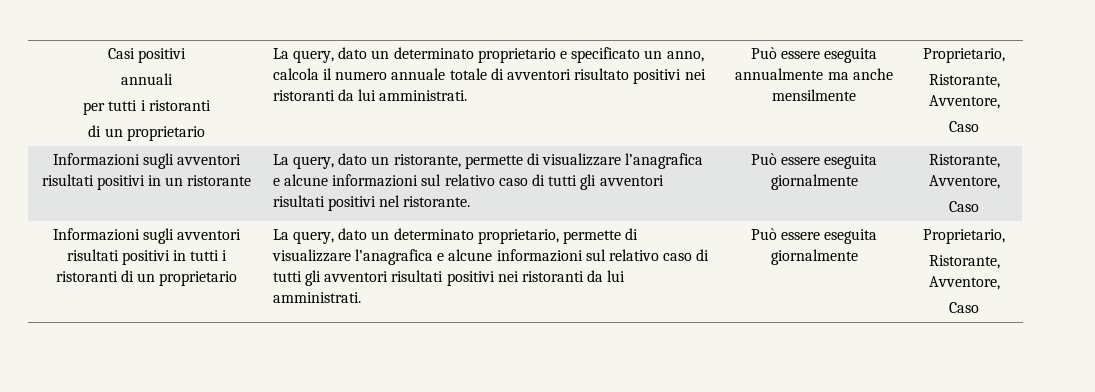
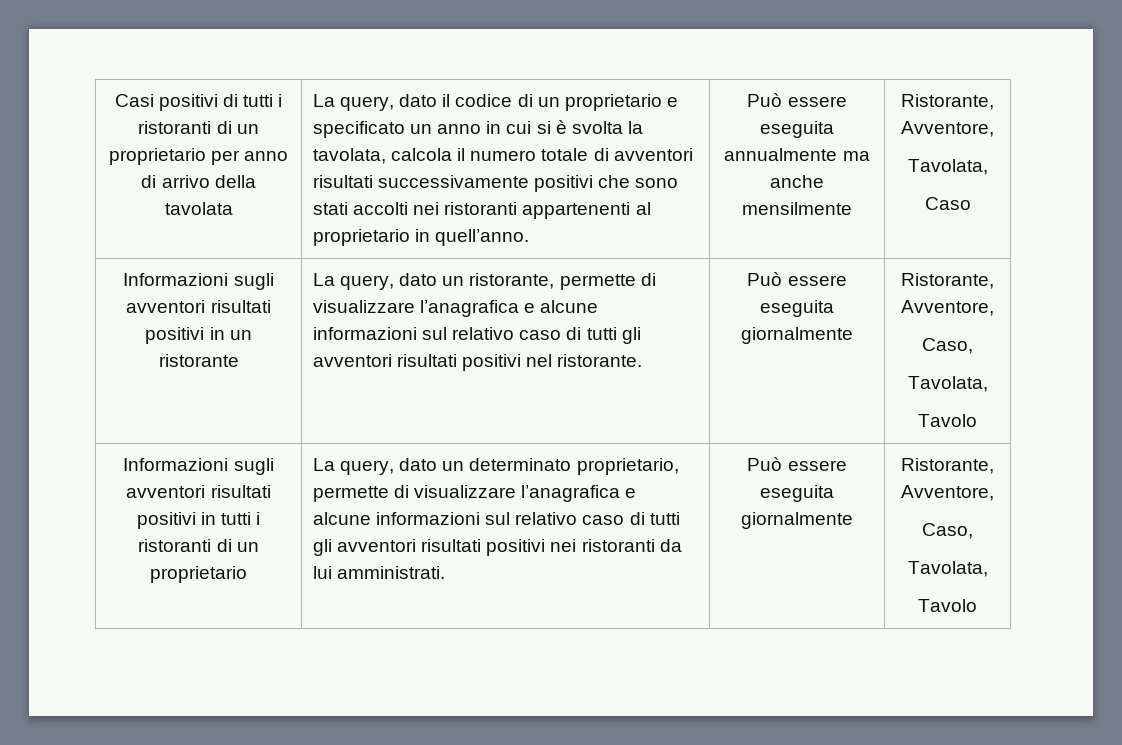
[121,73,173,85] [83,100,211,115] [88,125,205,141] [272,47,704,63] // annuali // per tutti i ristoranti // di un proprietario | La query, dato un determinato proprietario e specificato un anno, -> [223,94,283,107] [138,121,259,134] [108,148,289,165] [141,175,256,188] [164,202,233,215] [312,94,678,111] [312,120,643,138] [312,148,386,164] di tutti i ristoranti di un proprietario per anno di arrivo della tavolata | La query, dato il codice di un proprietario e specificato un anno in cui si è svolta la tavolata,
[391,68,446,80] annuale -> (537, 155) none
[574,68,706,84] [272,89,468,101] risultato positivi nei ristoranti da lui amministrati. -> [312,175,679,192] [312,202,651,219] [312,229,530,246] risultati successivamente positivi che sono stati accolti nei ristoranti appartenenti al proprietario in quell’anno.
[923,48,1005,63] [928,74,1000,88] [928,95,1000,109] Proprietario, // Ristorante, Avventore, -> [901,94,994,110] [901,121,994,137] [907,159,988,175] Ristorante, Avventore, // Tavolata,
[949,201,979,212] Caso -> [922,338,973,354] [907,376,988,392] [918,414,977,427] Caso, // Tavolata, // Tavolo
[923,229,1005,244] [928,255,1000,269] [928,276,1000,290] [949,302,979,313] Proprietario, // Ristorante, Avventore, // Caso -> [901,458,994,474] [901,485,994,501] [922,523,973,539] [907,561,988,577] [918,599,977,612] Ristorante, Avventore, // Caso, // Tavolata, // Tavolo

